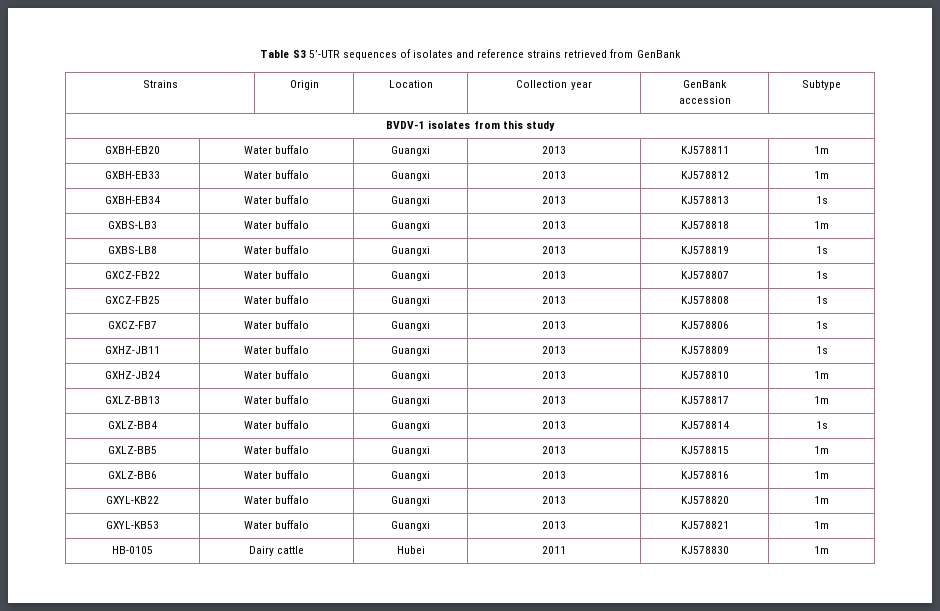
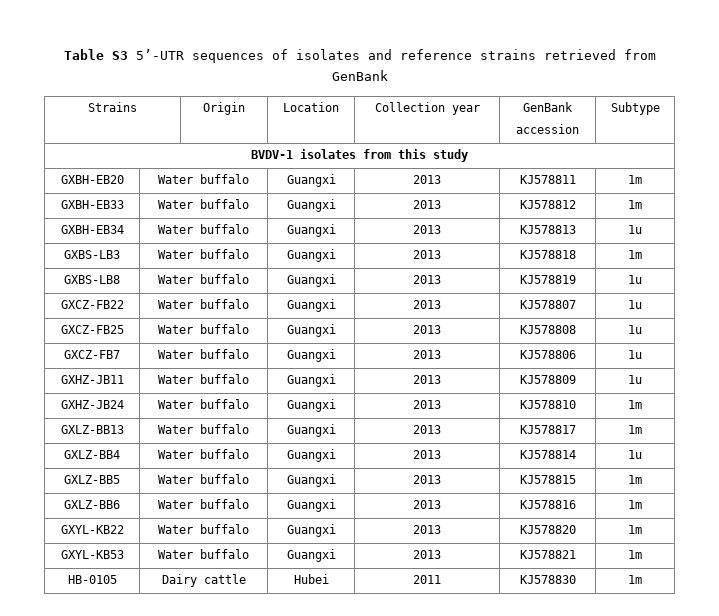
[815,196,828,204] 1s -> [628,225,642,234] 1u
[815,246,828,254] 1s -> [628,275,642,284] 1u
[815,271,828,279] 1s -> [628,300,642,309] 1u
[815,296,828,304] 1s -> [628,325,642,334] 1u
[815,321,828,329] 1s -> [628,350,642,359] 1u
[815,346,828,354] 1s -> [628,375,642,384] 1u
[815,421,828,429] 1s -> [628,450,642,459] 1u

